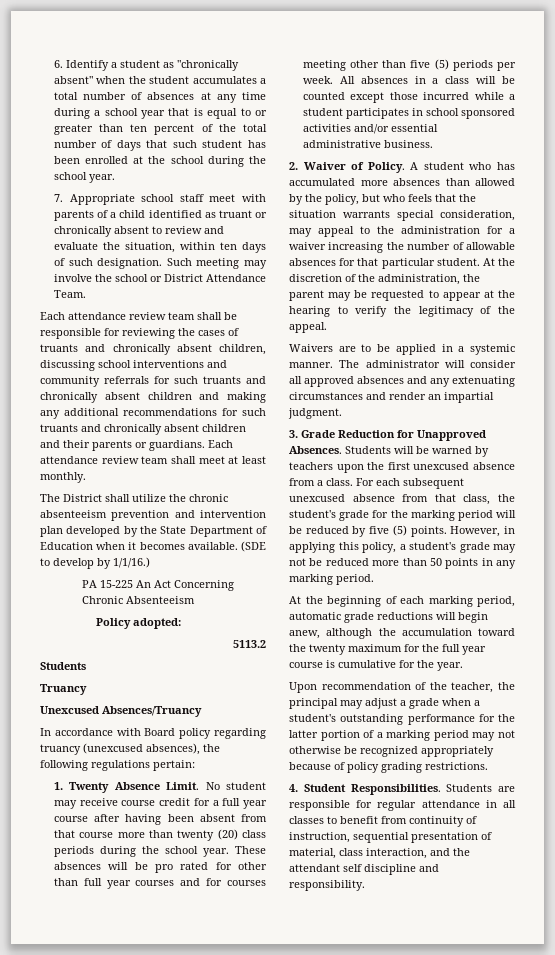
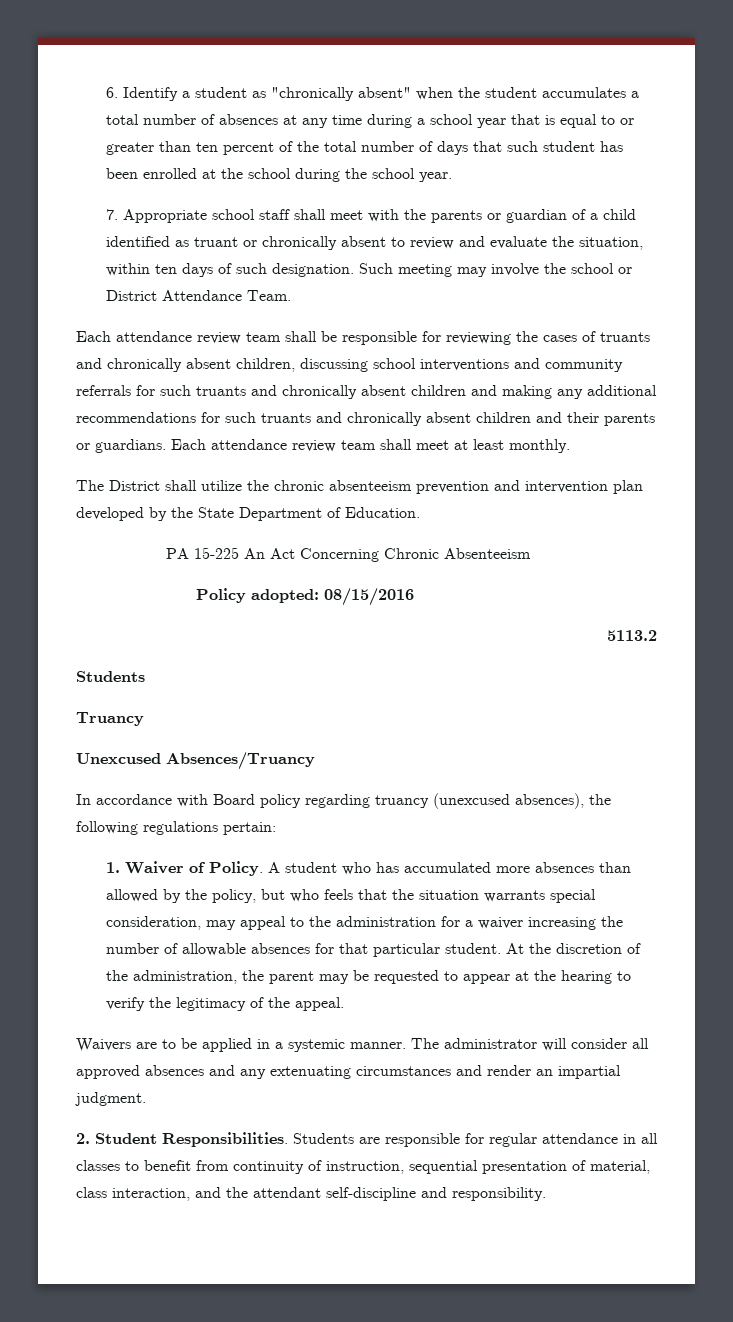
(204, 198) none -> [294,209,327,220] shall
[53,210,94,221] parents -> [404,209,568,223] the parents or guardian
[40,541,266,552] [40,557,150,569] Education when it becomes available. (SDE to develop by 1/1/16.) -> [345,507,420,518] Education.
(181, 623) none -> [324,588,415,606] 08/15/2016
[69,782,266,793] [53,798,267,809] [53,814,267,825] [53,829,266,841] [53,846,266,857] [53,862,267,873] [53,878,266,889] [302,59,516,71] [302,76,515,84] [302,92,515,103] [302,108,515,119] [302,124,438,134] [302,140,433,148] [289,162,298,170] Twenty Absence Limit. No student may receive course credit for a full year course after having been absent from that course more than twenty (20) class periods during the school year. These absences will be pro rated for other than full year courses and for courses meeting other than five (5) periods per week. All absences in a class will be counted except those incurred while a student participates in school sponsored activities and/or essential administrative business. // 2. -> (121, 867) none
[289,430,486,441] [289,446,489,457] [289,462,515,473] [289,478,464,489] [289,494,515,505] [289,510,516,521] [289,525,515,537] [289,542,516,553] [289,558,516,569] [289,574,374,585] [289,596,515,607] [289,612,488,623] [289,628,515,639] [289,644,486,655] [289,660,463,671] [289,682,515,693] [289,698,480,709] [289,714,515,725] [289,730,515,741] [289,746,494,757] [289,762,488,773] [289,784,298,792] 3. Grade Reduction for Unapproved Absences. Students will be warned by teachers upon the first unexcused absence from a class. For each subsequent unexcused absence from that class, the student's grade for the marking period will be reduced by five (5) points. However, in applying this policy, a student's grade may not be reduced more than 50 points in any marking period. // At the beginning of each marking period, automatic grade reductions will begin anew, although the accumulation toward the twenty maximum for the full year course is cumulative for the year. // Upon recommendation of the teacher, the principal may adjust a grade when a student's outstanding performance for the latter portion of a marking period may not otherwise be recognized appropriately because of policy grading restrictions. // 4. -> [76,1133,90,1144] 2.
[343,864,416,875] self discipline -> [326,1187,416,1201] self-discipline

